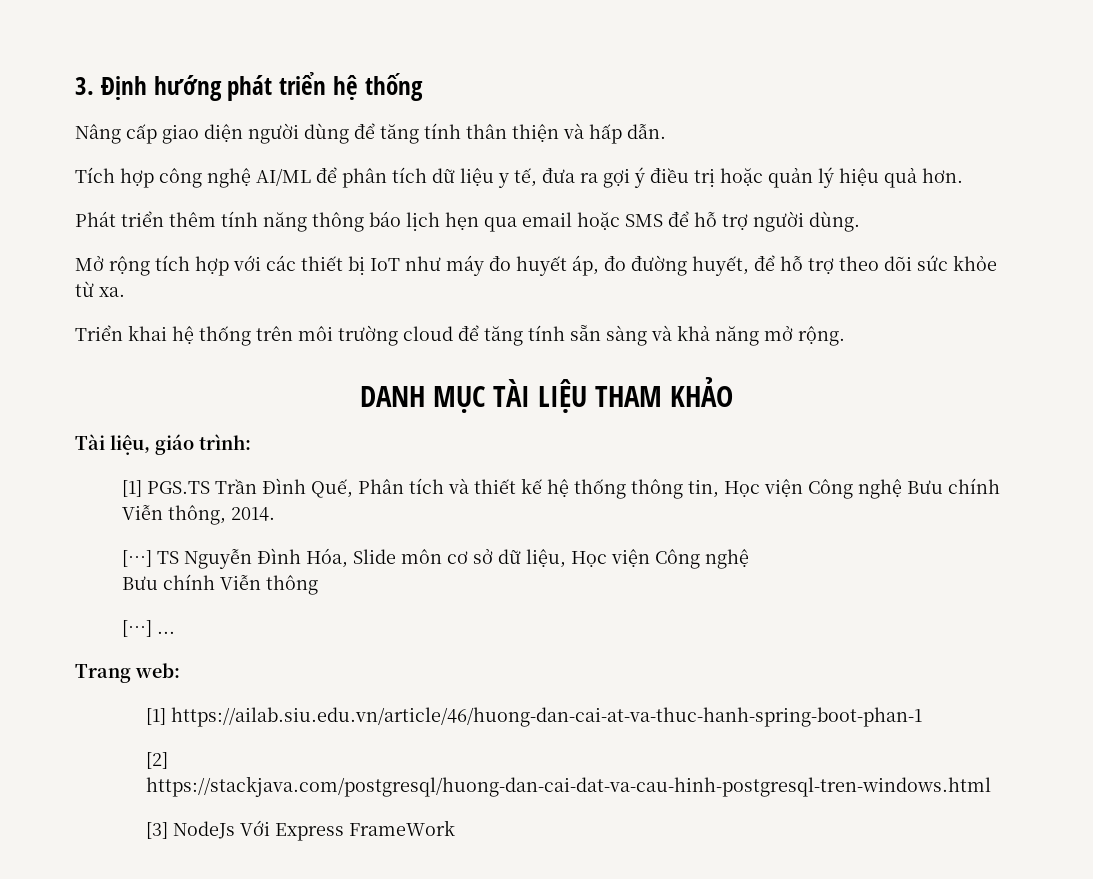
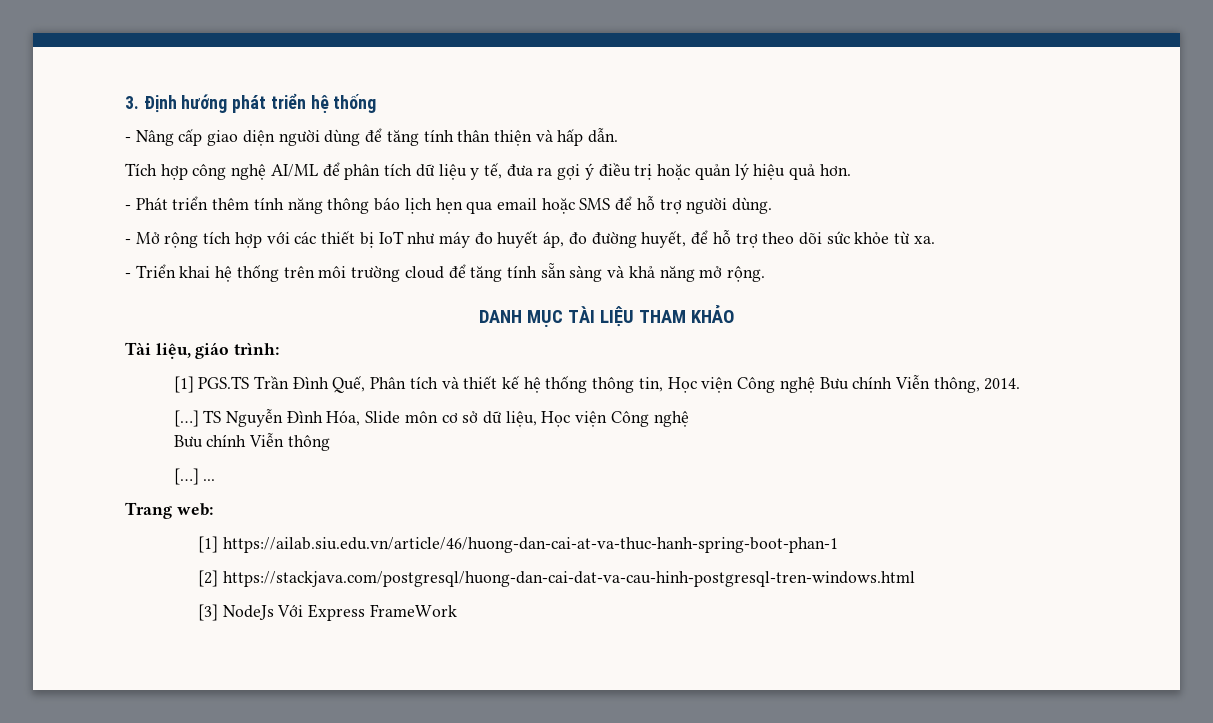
(423, 87) none -> [125,137,131,142] -
(963, 175) none -> [125,205,131,210] -
(860, 221) none -> [125,239,131,244] -
(125, 292) none -> [125,273,131,278] -

